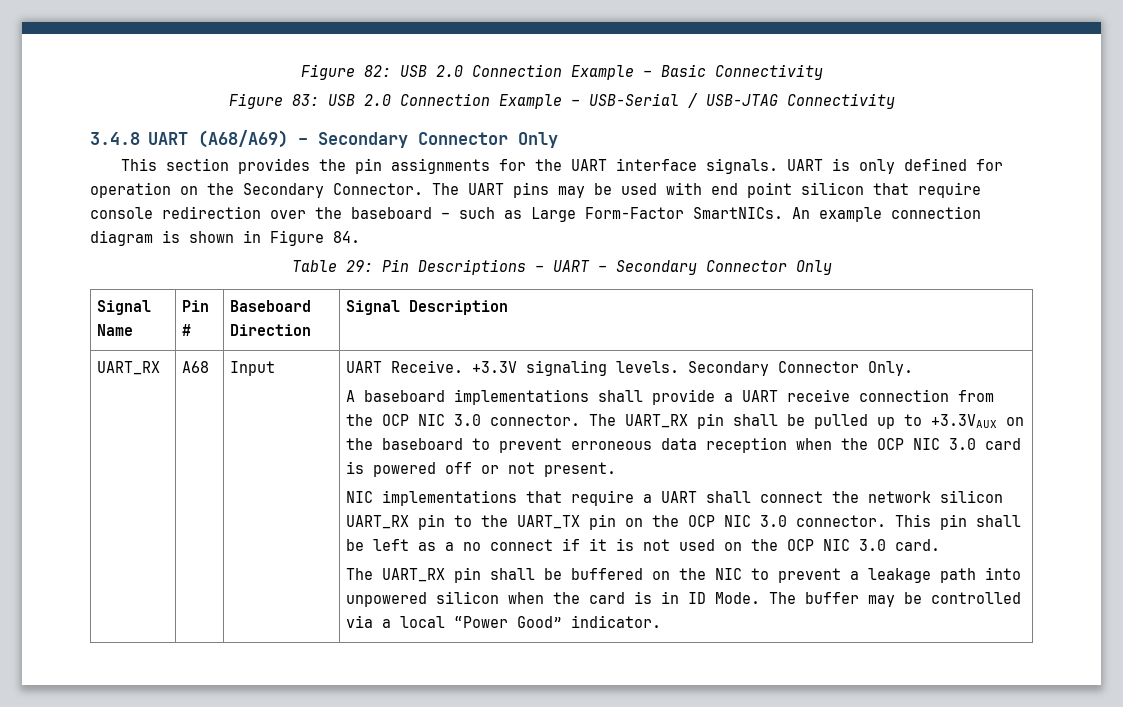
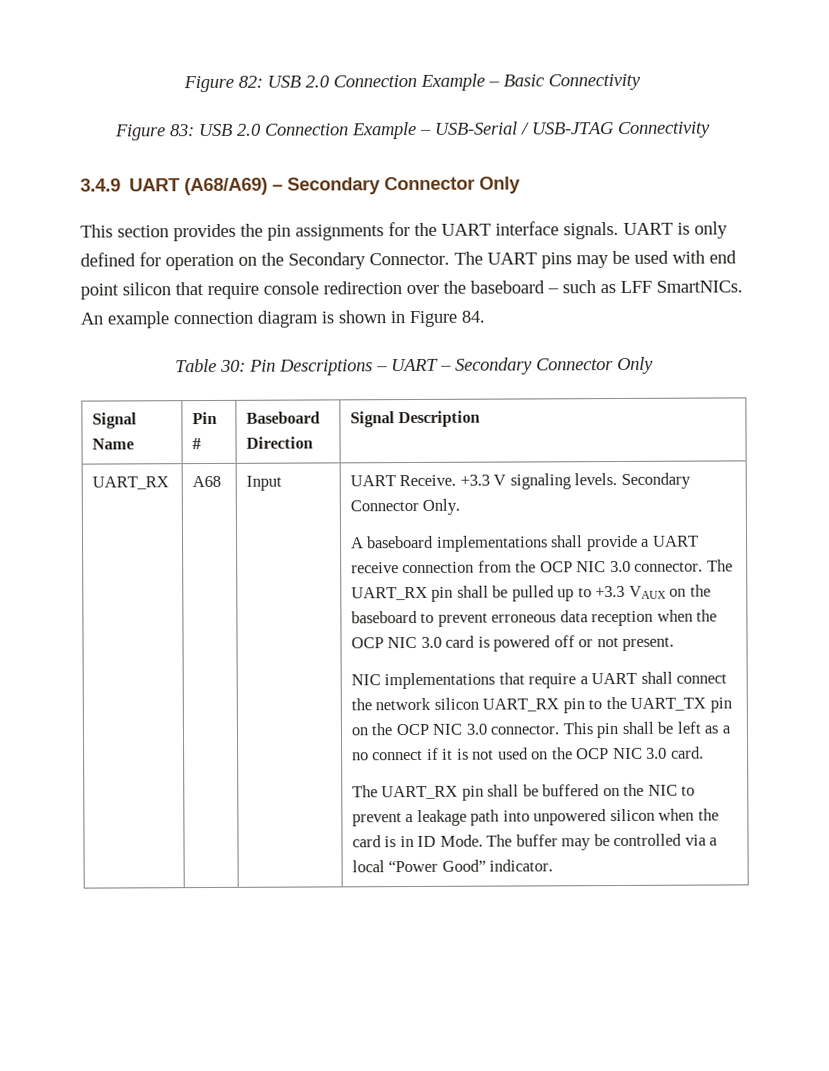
[90,132,140,145] 3.4.8 -> [80,178,121,192] 3.4.9
[531,207,684,222] Large Form-Factor -> [620,280,652,293] LFF
[345,260,373,272] 29: -> [220,359,246,372] 30:
[471,361,517,373] +3.3V -> [459,474,507,486] +3.3 V
[930,414,997,428] +3.3VAUX -> [595,585,667,599] +3.3 VAUX

